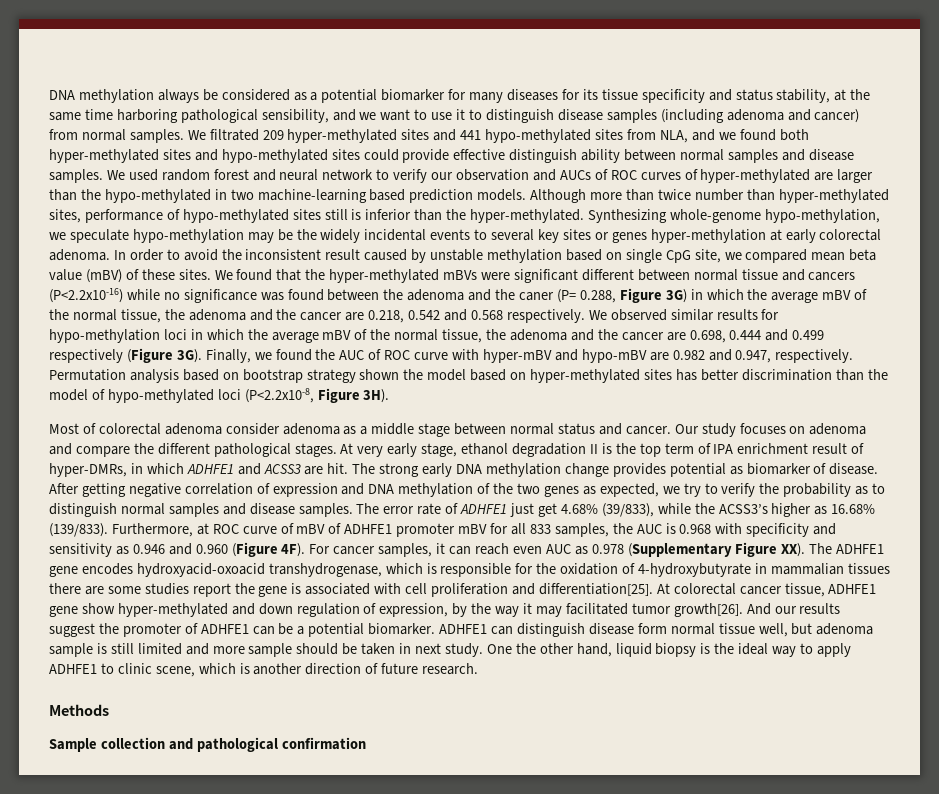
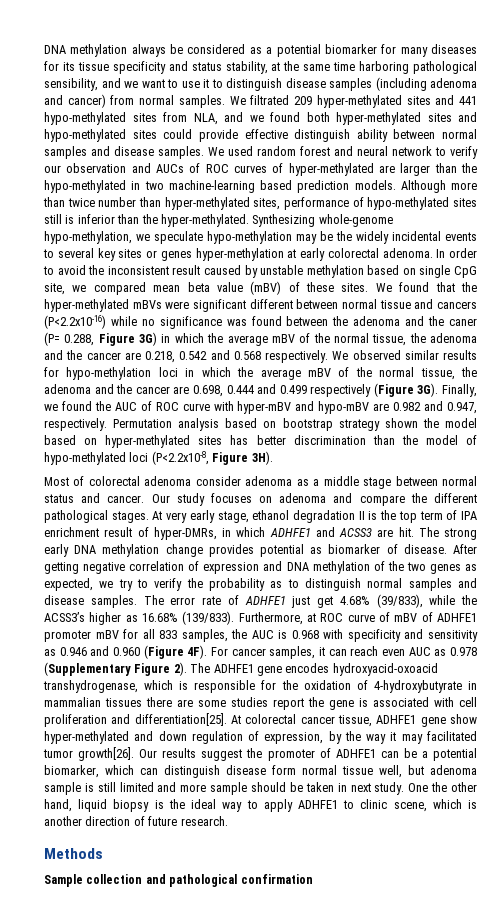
[781,543,806,557] XX). -> [173,662,187,676] 2).
[746,603,797,615] And our -> [139,749,158,758] Our
[368,623,488,635] biomarker. ADHFE1 -> [44,765,134,778] biomarker, which

